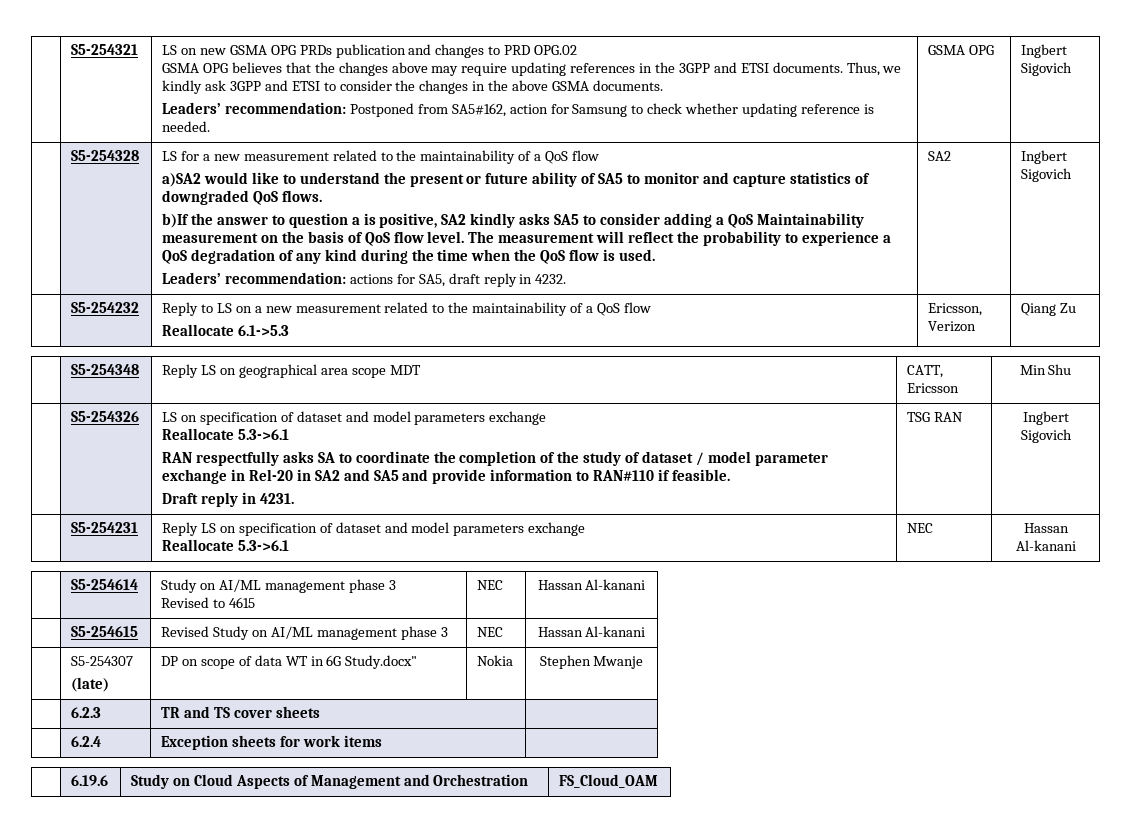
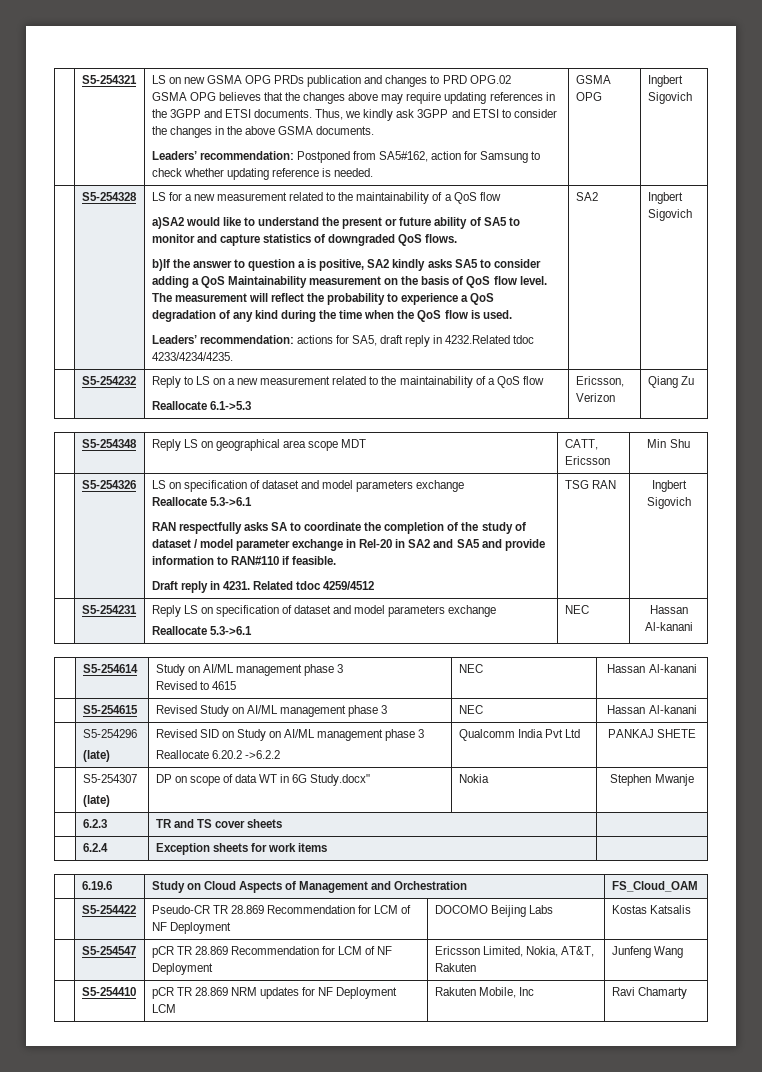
[535,274,567,284] 4232. -> [445,335,535,344] [151,352,233,361] 4232.Related tdoc 4233/4234/4235.
(294, 498) none -> [252,581,375,590] Related tdoc 4259/4512
(646, 631) none -> [82,729,137,738] [82,750,110,762] [155,729,425,741] [155,750,280,759] [458,729,580,741] [607,729,697,738] // | S5-254296 // (late) | Revised SID on Study on AI/ML management phase 3 // Reallocate 6.20.2 ->6.2.2 | Qualcomm India Pvt Ltd | PANKAJ SHETE
(659, 781) none -> [81,905,136,914] [151,905,412,914] [151,922,231,934] [434,905,553,917] [611,905,691,914] [81,946,136,955] [151,946,393,958] [151,963,213,975] [434,946,594,957] [434,963,476,972] [611,946,683,958] [81,987,136,996] [151,987,398,999] [151,1004,176,1013] [434,987,534,998] [611,987,687,999] // | S5-254422 | Pseudo-CR TR 28.869 Recommendation for LCM of NF Deployment | DOCOMO Beijing Labs | Kostas Katsalis // | S5-254547 | pCR TR 28.869 Recommendation for LCM of NF Deployment | Ericsson Limited, Nokia, AT&T, Rakuten | Junfeng Wang // | S5-254410 | pCR TR 28.869 NRM updates for NF Deployment LCM | Rakuten Mobile, Inc | Ravi Chamarty

